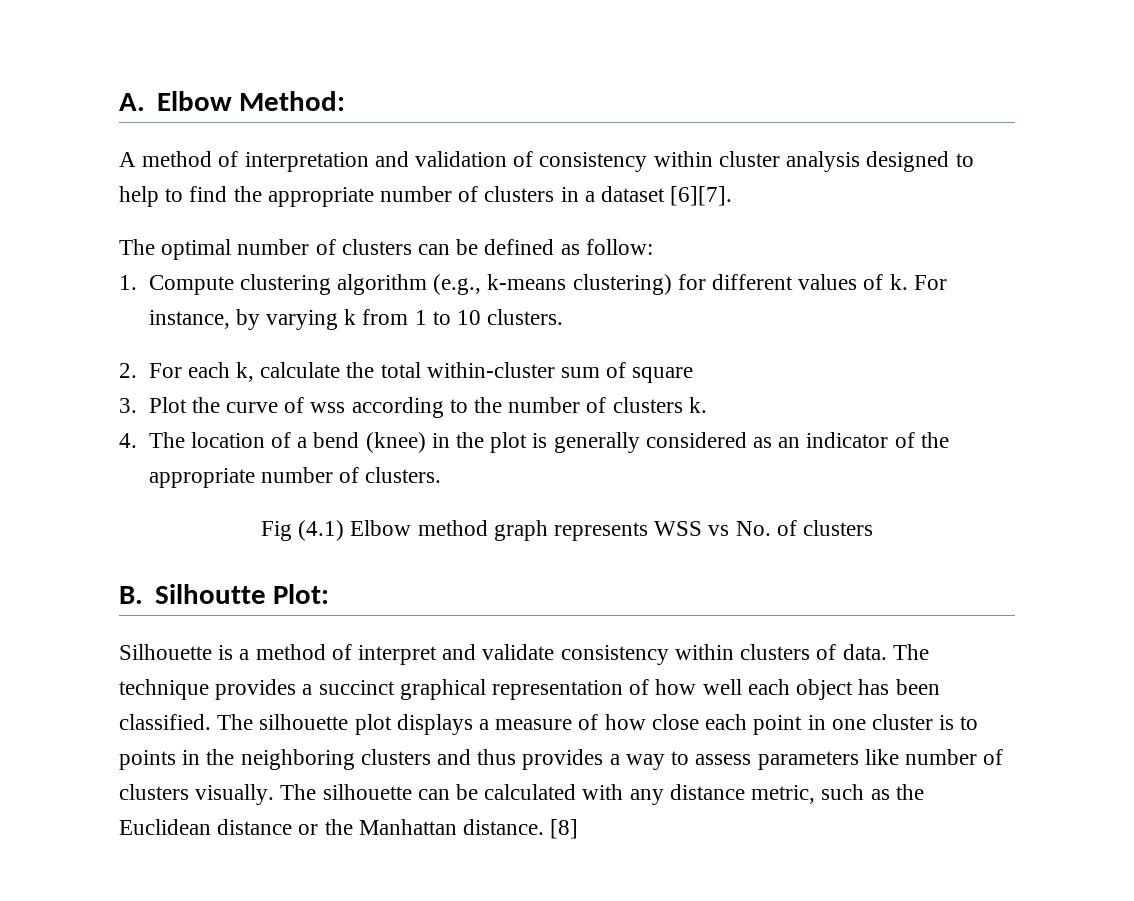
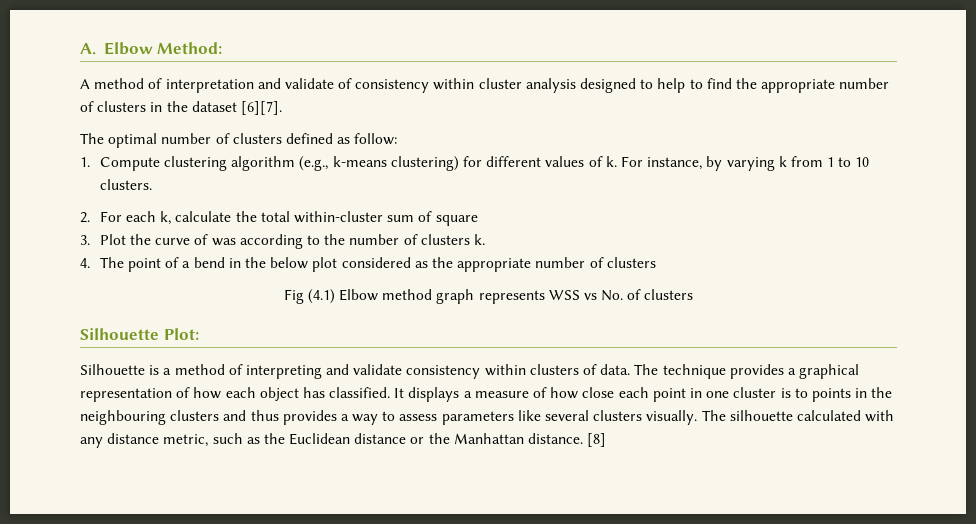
[415,151,508,167] validation -> [284,78,334,89] validate
[584,191,595,202] a -> [166,101,188,112] the
[418,239,479,255] can be -> (282, 138) none
[310,402,346,413] wss -> [211,238,236,246] was
[190,432,265,448] location -> [128,258,162,272] point
[365,432,949,453] [148,467,442,488] (knee) in the plot is generally considered as an indicator of the appropriate number of clusters. -> [228,257,656,272] in the below plot considered as the appropriate number of clusters
[119,584,266,604] B. Silhoutte -> [80,328,159,340] Silhouette
[358,645,438,665] interpret -> [245,365,322,379] interpreting
[318,680,395,695] succinct -> (796, 371) none
[702,679,742,695] well -> (222, 393) none
[895,679,940,695] [119,714,392,735] been classified. The silhouette plot -> [329,387,405,398] classified. It
[240,749,355,770] neighboring -> [80,410,166,425] neighbouring
[904,749,1004,765] number of -> [545,410,590,421] several
[417,784,479,800] can be -> (793, 415) none

